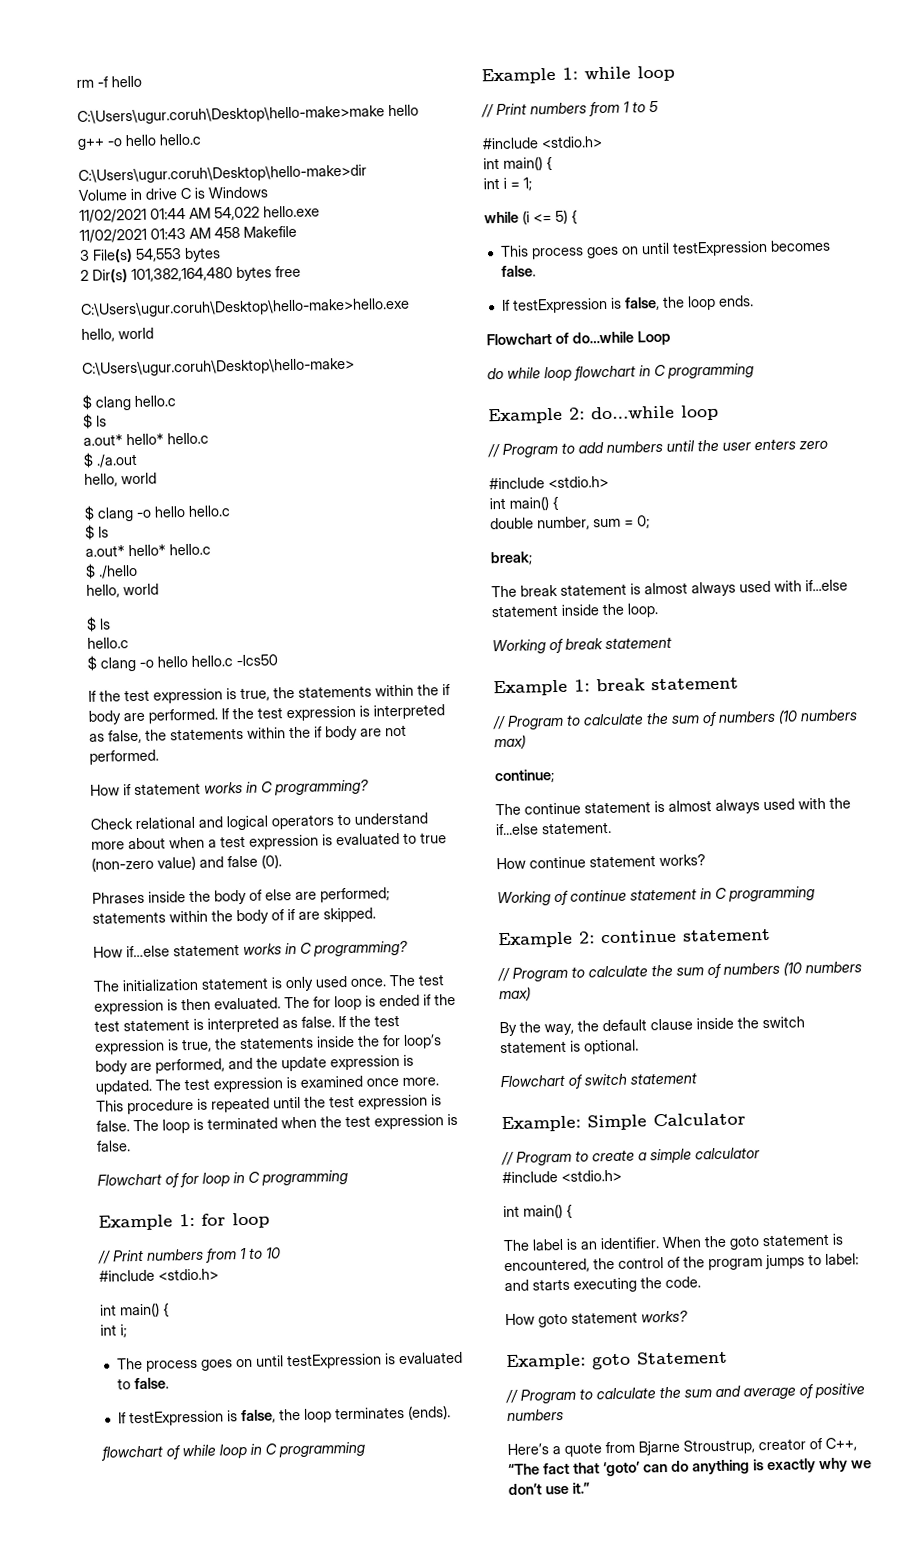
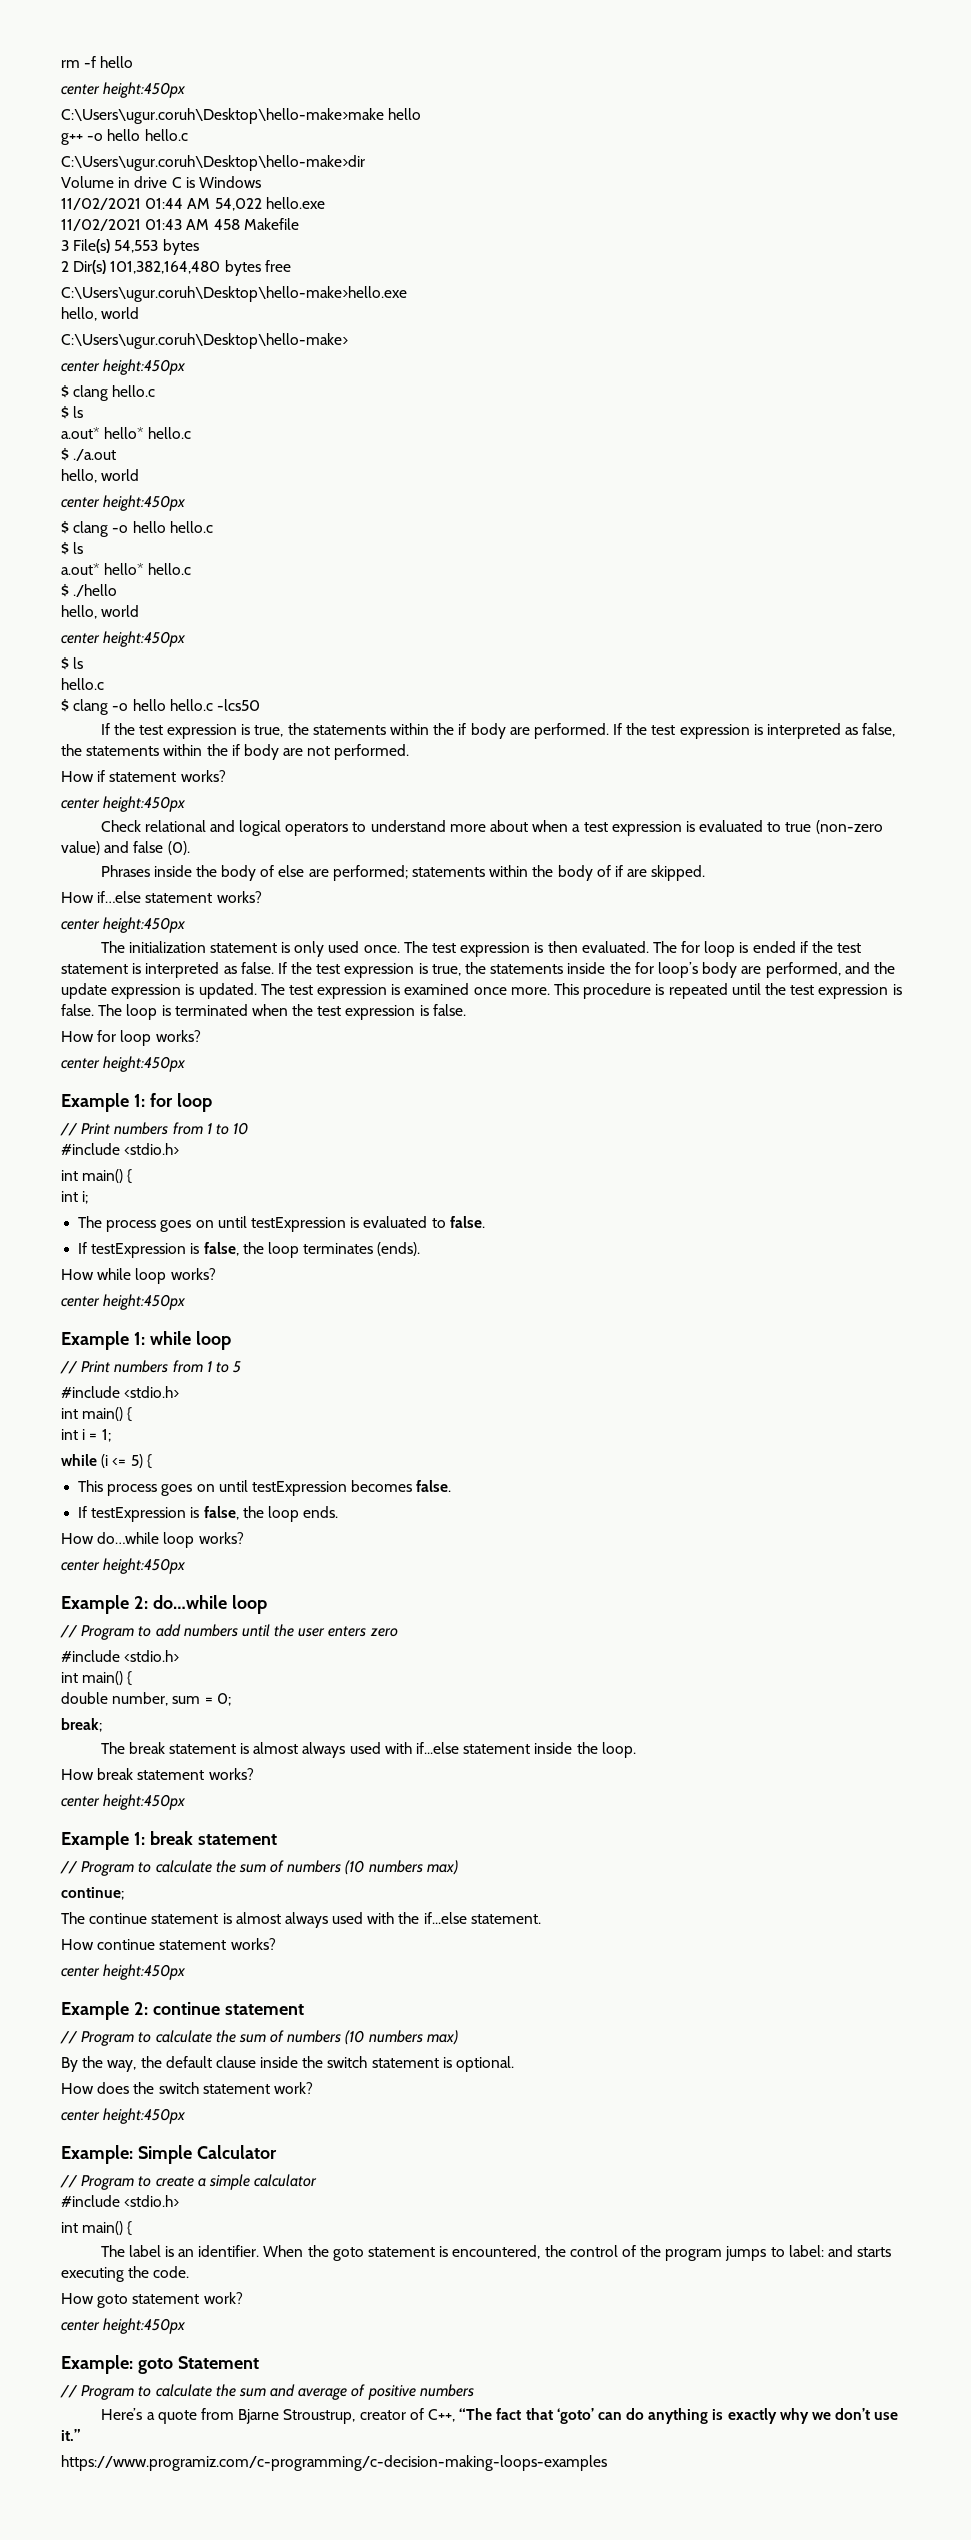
(142, 81) none -> [61,82,187,98] // center height:450px
(355, 367) none -> [61,359,187,375] // center height:450px
(157, 478) none -> [61,495,187,511] // center height:450px
(159, 589) none -> [61,631,187,647] // center height:450px
[204,779,369,796] works in C programming? -> [180,770,226,782] [61,796,187,812] works? // center height:450px
[243,940,408,957] works in C programming? -> [216,891,262,903] [61,917,187,933] works? // center height:450px
[97,1170,348,1188] Flowchart of for loop in C programming -> [61,1030,201,1046] [61,1056,187,1072] How for loop works? // center height:450px
[101,1441,365,1461] flowchart of while loop in C programming -> [61,1268,216,1284] [61,1294,187,1310] How while loop works? // center height:450px
[486,330,671,346] [487,363,754,382] Flowchart of do…while Loop // do while loop flowchart in C programming -> [61,1532,244,1548] [61,1558,187,1574] How do…while loop works? // center height:450px
[492,636,672,655] Working of break statement -> [61,1768,254,1780] [61,1794,187,1810] How break statement works? // center height:450px
[497,886,815,907] Working of continue statement in C programming -> [61,1964,187,1980] center height:450px
[500,1072,697,1089] Flowchart of switch statement -> [61,2082,313,2094] [61,2108,187,2124] How does the switch statement work? // center height:450px
[641,1310,688,1323] works? -> [203,2292,243,2304] [61,2318,187,2334] work? // center height:450px
(590, 1488) none -> [61,2455,607,2471] // https://www.programiz.com/c-programming/c-decision-making-loops-examples

